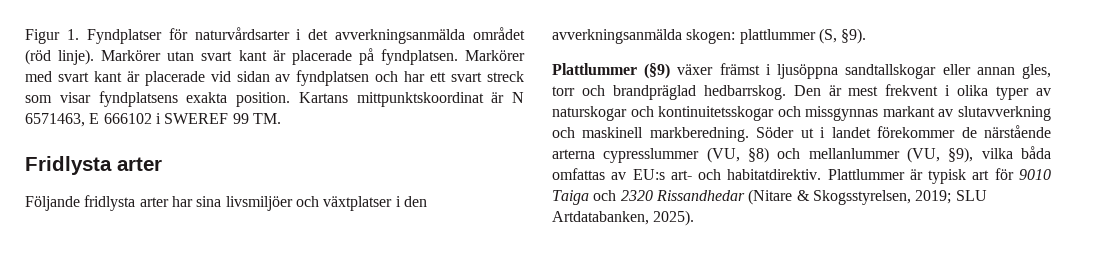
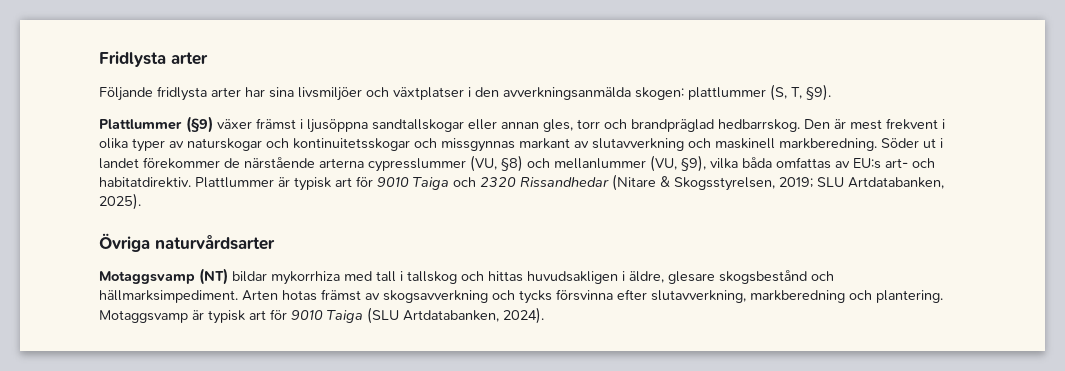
[25,27,525,44] [25,48,525,65] [25,70,524,86] [25,91,524,107] [25,113,281,127] Figur 1. Fyndplatser för naturvårdsarter i det avverkningsanmälda området (röd linje). Markörer utan svart kant är placerade på fyndplatsen. Markörer med svart kant är placerade vid sidan av fyndplatsen och har ett svart streck som visar fyndplatsens exakta position. Kartans mittpunktskoordinat är N 6571463, E 666102 i SWEREF 99 TM. // -> (99, 59) none
(837, 36) none -> [791,87,802,99] T,
(695, 218) none -> [99,233,275,252] [99,268,834,285] [99,289,943,304] [99,307,544,324] // Övriga naturvårdsarter // Motaggsvamp (NT) bildar mykorrhiza med tall i tallskog och hittas huvudsakligen i äldre, glesare skogsbestånd och hällmarksimpediment. Arten hotas främst av skogsavverkning och tycks försvinna efter slutavverkning, markberedning och plantering. Motaggsvamp är typisk art för 9010 Taiga (SLU Artdatabanken, 2024).

